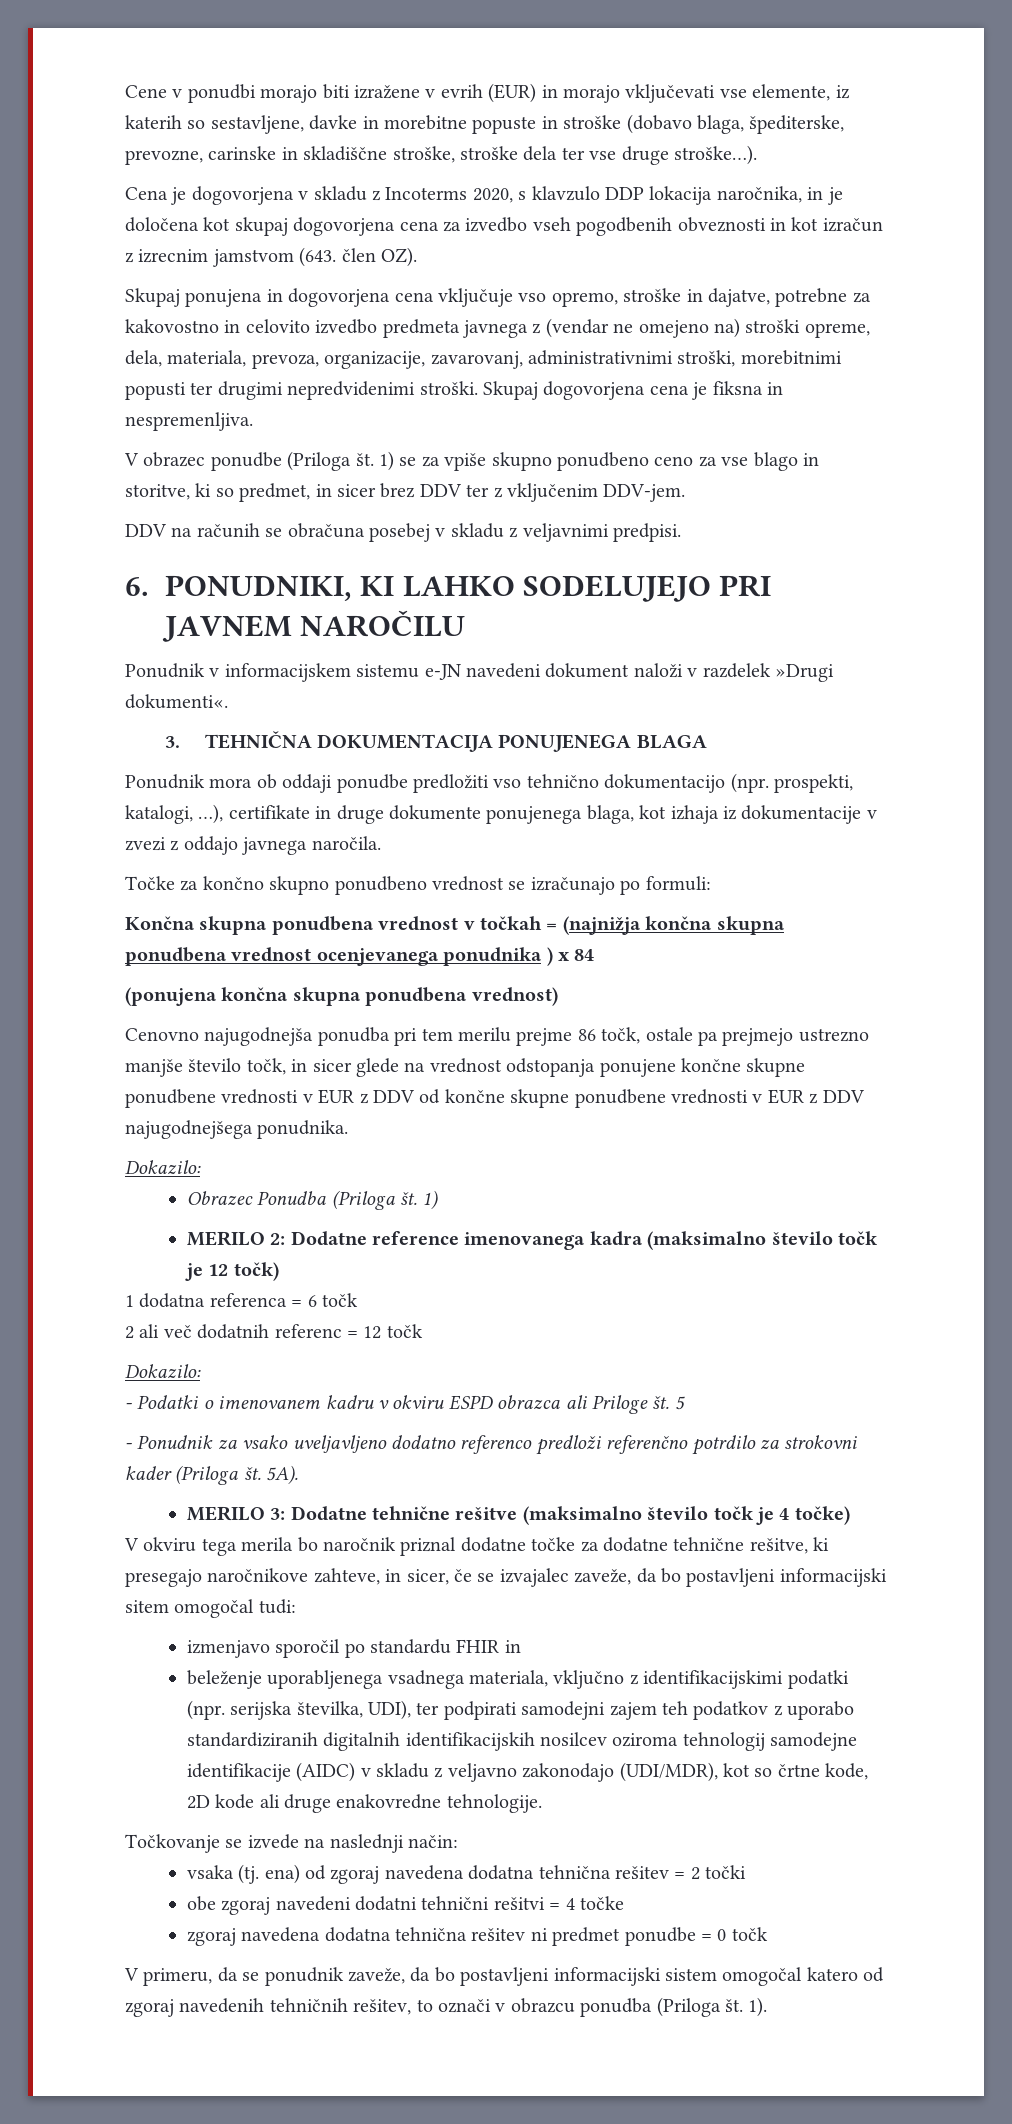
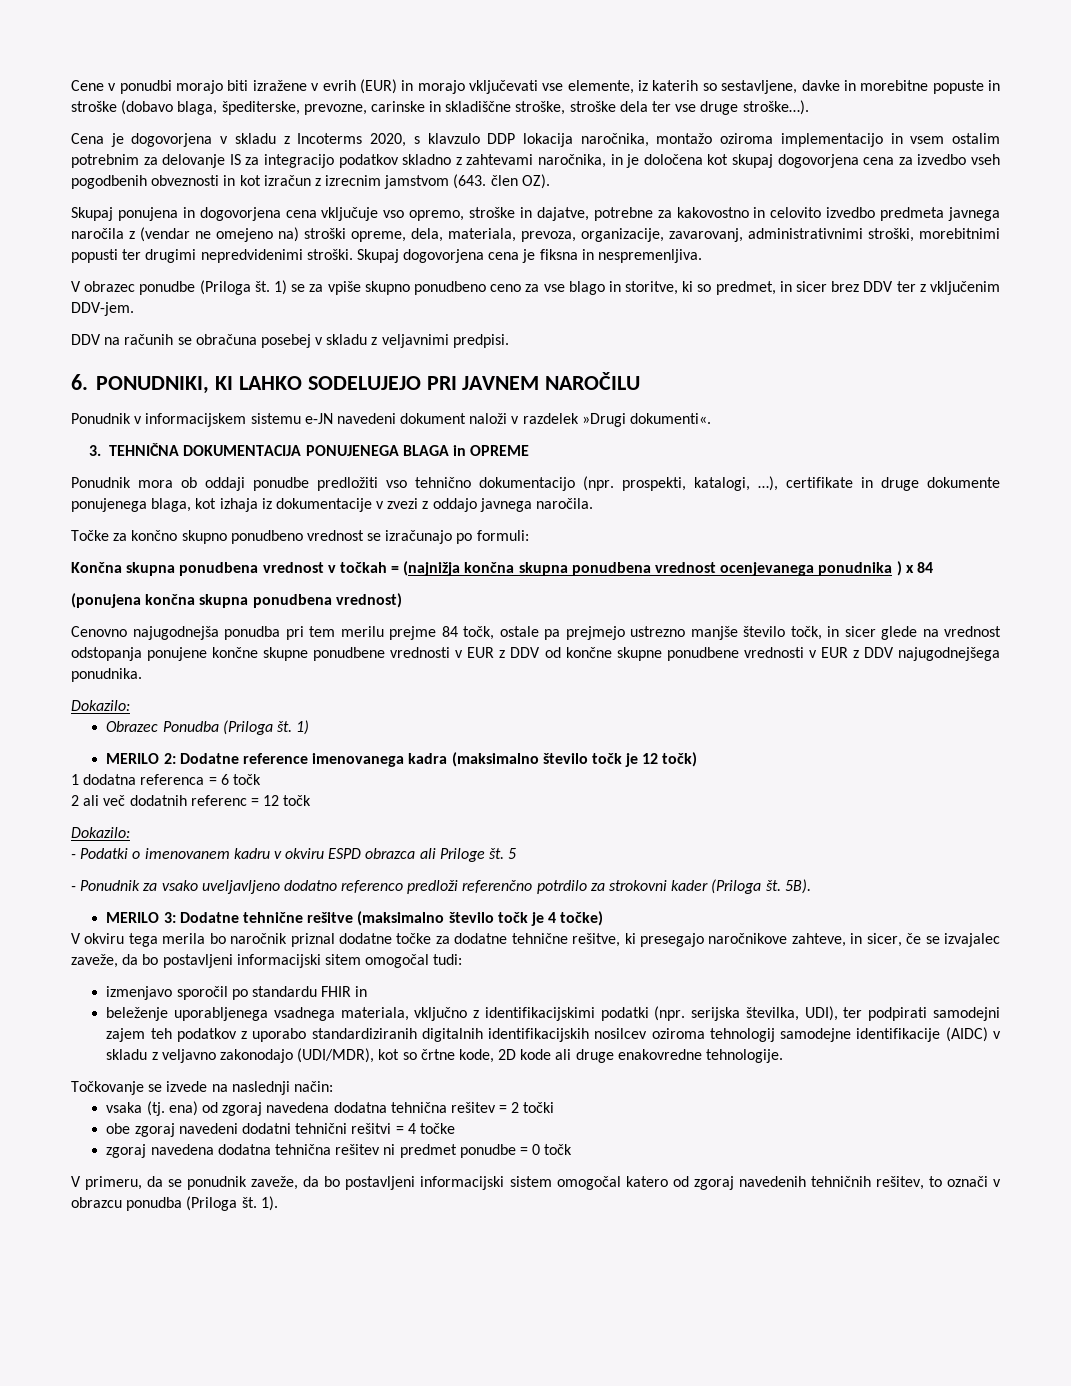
(802, 194) none -> [656,133,1000,147] [71,154,607,168] montažo oziroma implementacijo in vsem ostalim potrebnim za delovanje IS za integracijo podatkov skladno z zahtevami naročnika,
(528, 329) none -> [71,228,124,239] naročila
(707, 742) none -> [452,445,530,456] in OPREME
[577,1029,596,1041] 86 -> [441,626,458,637] 84
[266,1465,299,1485] 5A). -> [784,879,811,894] 5B).

